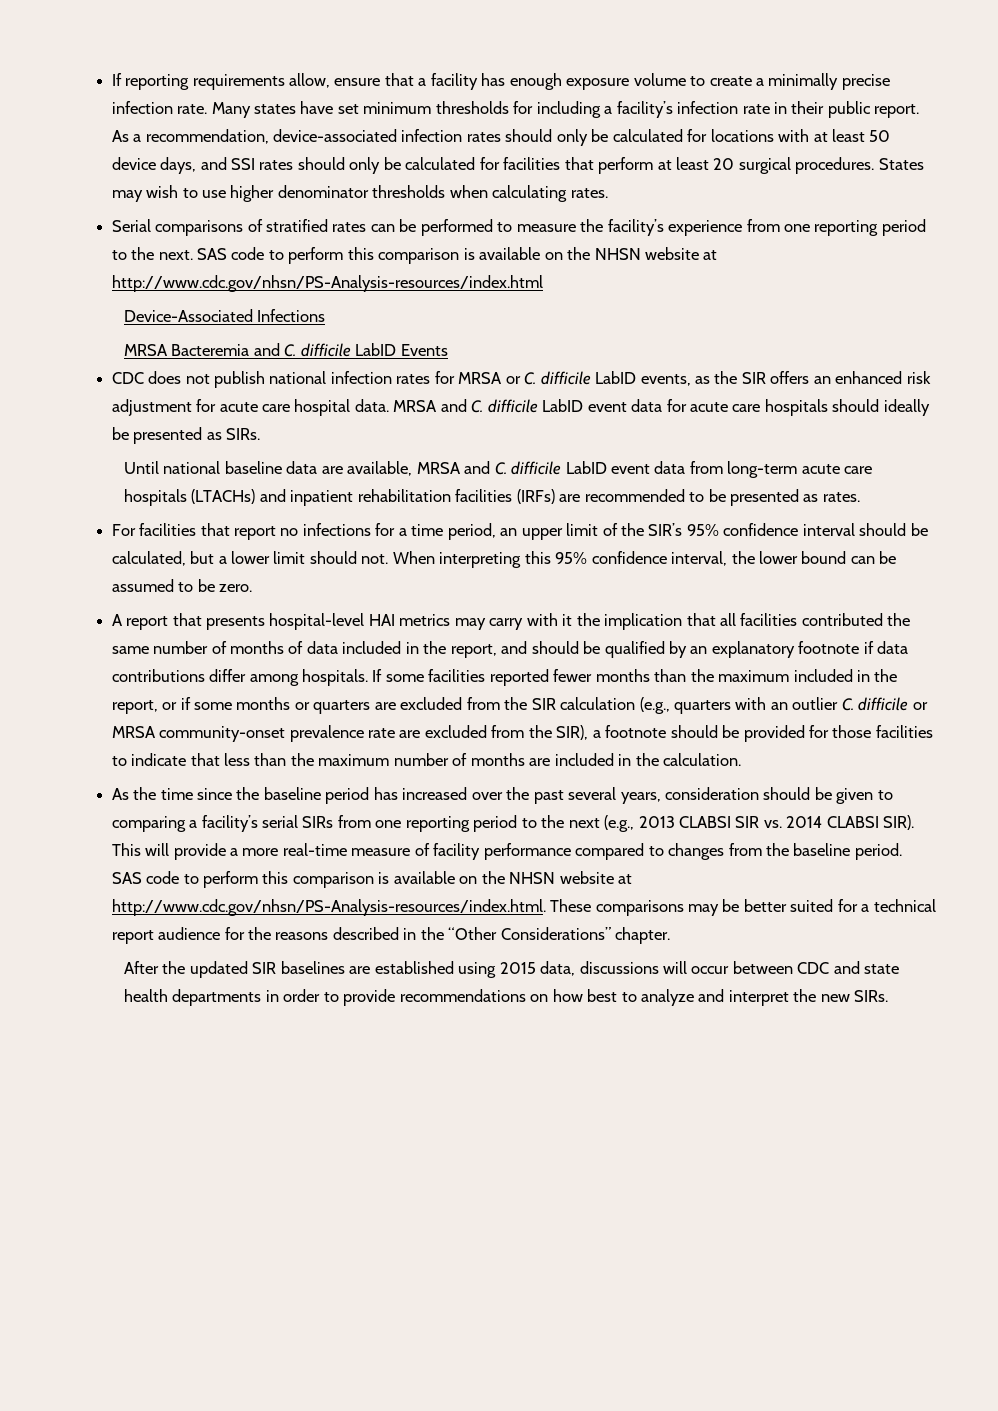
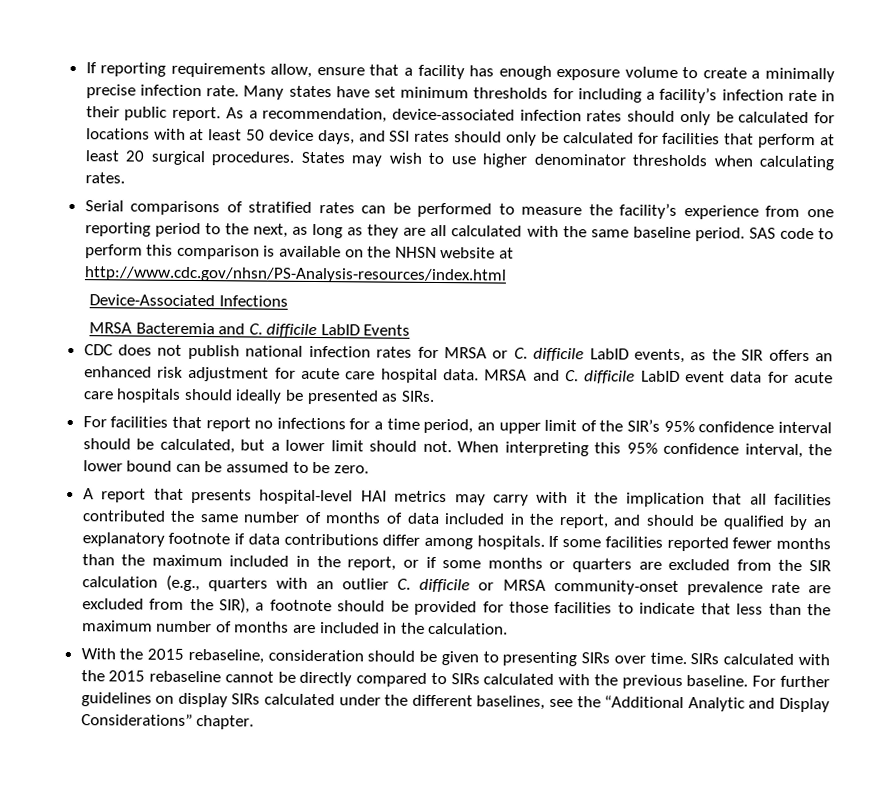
[158,250,193,260] next. -> [252,223,745,242] next, as long as they are all calculated with the same baseline period.
[124,461,873,478] [124,489,860,506] // Until national baseline data are available, MRSA and C. difficile LabID event data from long-term acute care hospitals (LTACHs) and inpatient rehabilitation facilities (IRFs) are recommended to be presented as rates. -> (435, 396) none
[111,787,661,804] As the time since the baseline period has increased over the past several years, -> [80,648,264,664] With the 2015 rebaseline,
[111,815,915,832] [111,843,902,860] [111,871,633,888] [111,899,936,916] [111,927,671,944] [124,961,900,978] [124,989,889,1006] comparing a facility’s serial SIRs from one reporting period to the next (e.g., 2013 CLABSI SIR vs. 2014 CLABSI SIR). This will provide a more real-time measure of facility performance compared to changes from the baseline period. SAS code to perform this comparison is available on the NHSN website at http://www.cdc.gov/nhsn/PS-Analysis-resources/index.html. These comparisons may be better suited for a technical report audience for the reasons described in the “Other Considerations” chapter. // After the updated SIR baselines are established using 2015 data, discussions will occur between CDC and state health departments in order to provide recommendations on how best to analyze and interpret the new SIRs. -> [502,651,830,667] [80,670,830,690] [80,692,830,713] [80,713,255,730] presenting SIRs over time. SIRs calculated with the 2015 rebaseline cannot be directly compared to SIRs calculated with the previous baseline. For further guidelines on display SIRs calculated under the different baselines, see the “Additional Analytic and Display Considerations” chapter.

